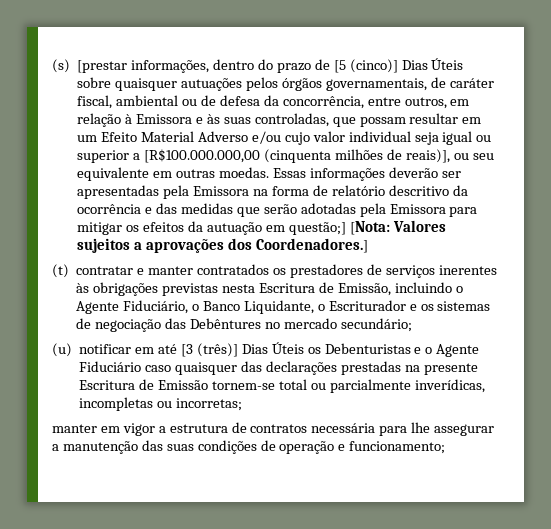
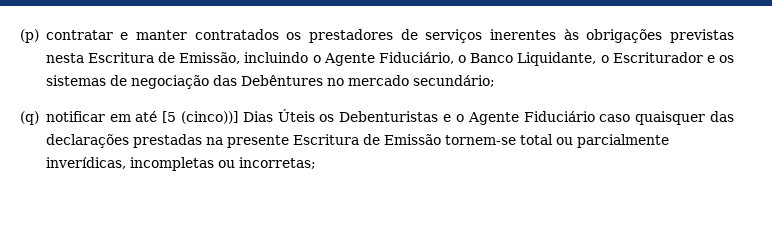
[52,58,464,73] [77,77,494,91] [77,95,470,109] [77,113,482,127] [77,131,492,145] [77,149,494,163] [77,167,461,181] [77,185,468,199] [77,203,478,217] [77,220,446,235] [77,238,368,253] [52,264,69,278] (s) [prestar informações, dentro do prazo de [5 (cinco)] Dias Úteis sobre quaisquer autuações pelos órgãos governamentais, de caráter fiscal, ambiental ou de defesa da concorrência, entre outros, em relação à Emissora e às suas controladas, que possam resultar em um Efeito Material Adverso e/ou cujo valor individual seja igual ou superior a [R$100.000.000,00 (cinquenta milhões de reais)], ou seu equivalente em outras moedas. Essas informações deverão ser apresentadas pela Emissora na forma de relatório descritivo da ocorrência e das medidas que serão adotadas pela Emissora para mitigar os efeitos da autuação em questão;] [Nota: Valores sujeitos a aprovações dos Coordenadores.] // (t) -> [20,29,39,43] (p)
[52,343,72,357] (u) -> [20,111,39,125] (q)
[180,343,238,357] [3 (três)] -> [162,111,239,124] [5 (cinco))]
[52,422,495,436] [52,440,446,454] // manter em vigor a estrutura de contratos necessária para lhe assegurar a manutenção das suas condições de operação e funcionamento; -> (316, 163) none

